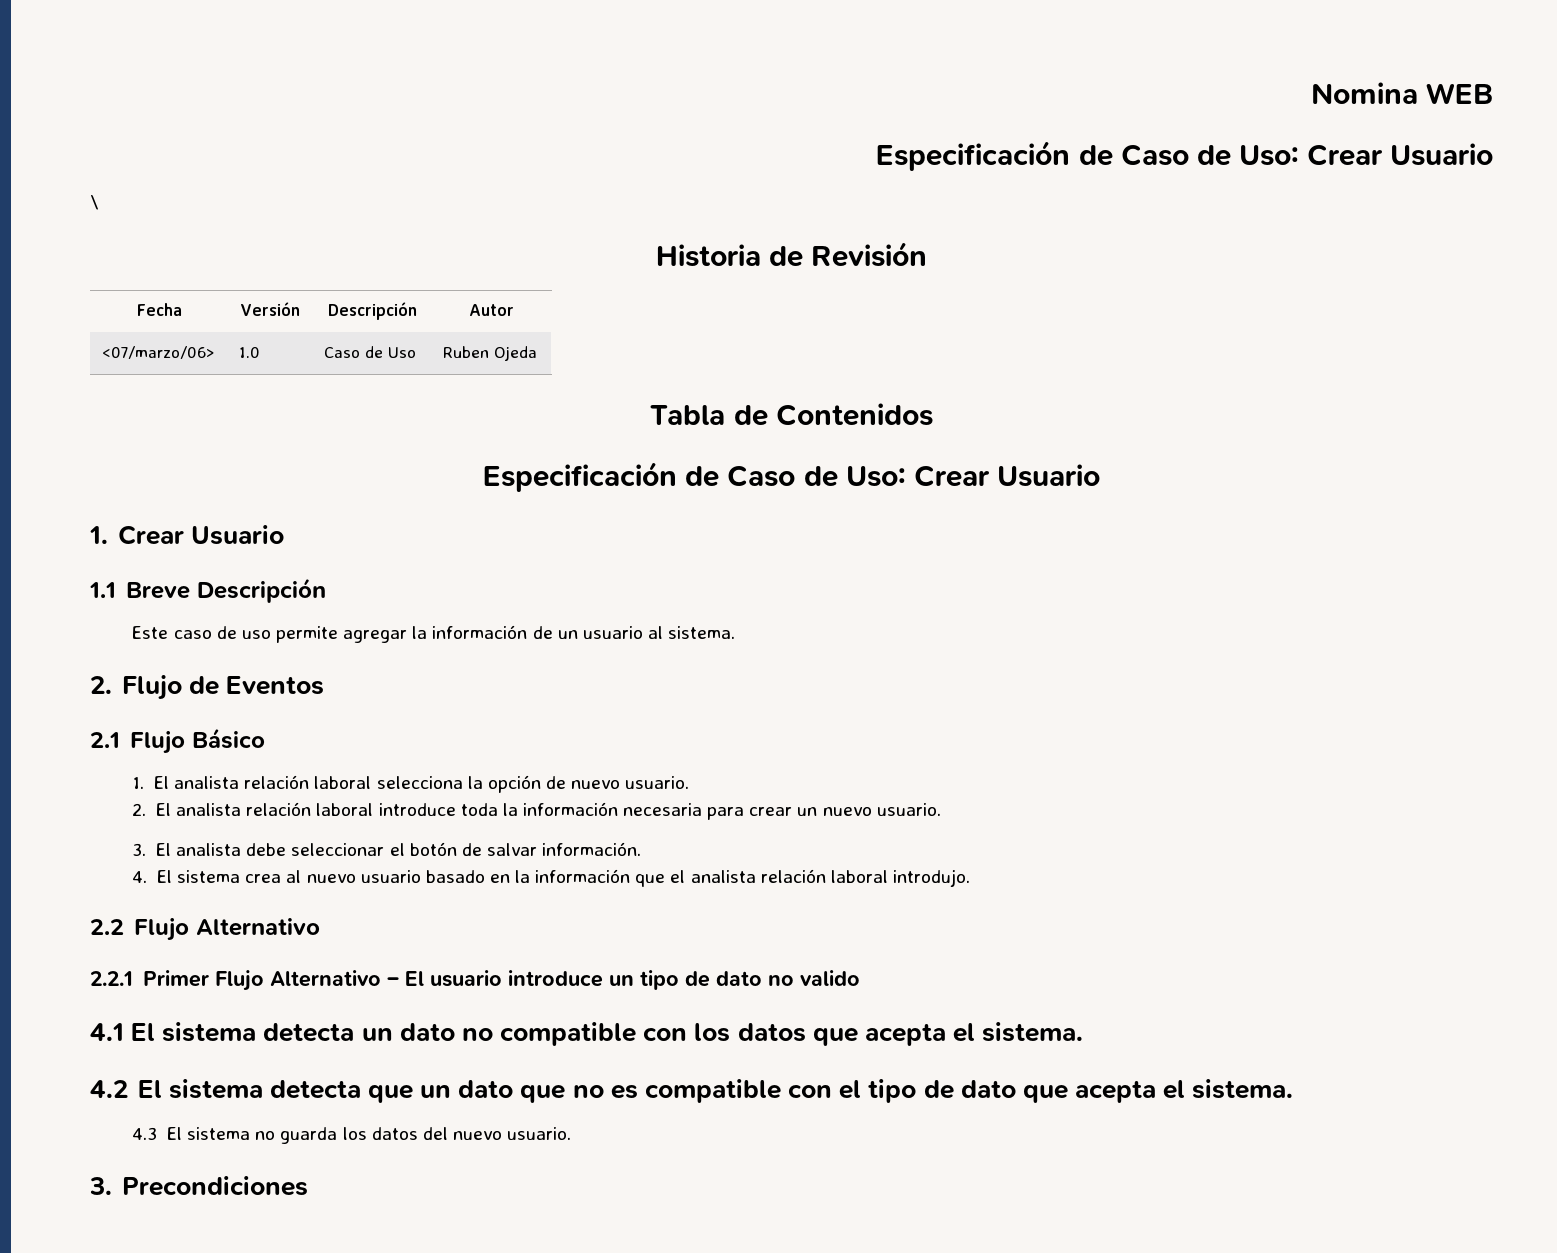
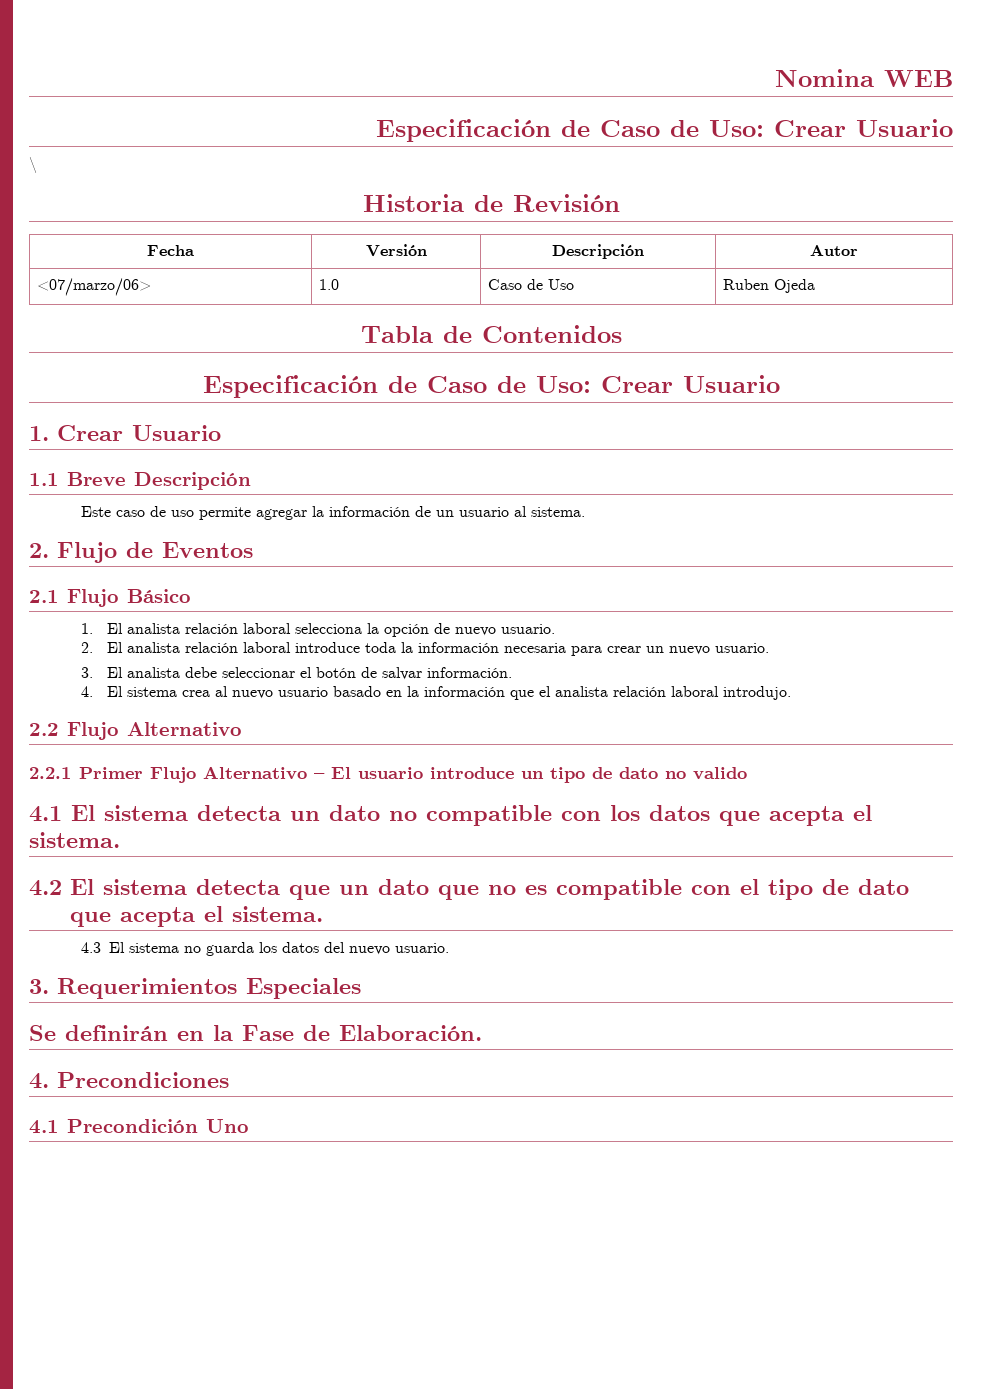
[121,1176,308,1196] Precondiciones -> [57,978,361,999] [29,1025,482,1041] [29,1072,229,1089] [29,1119,249,1134] Requerimientos Especiales // Se definirán en la Fase de Elaboración. // 4. Precondiciones // 4.1 Precondición Uno

